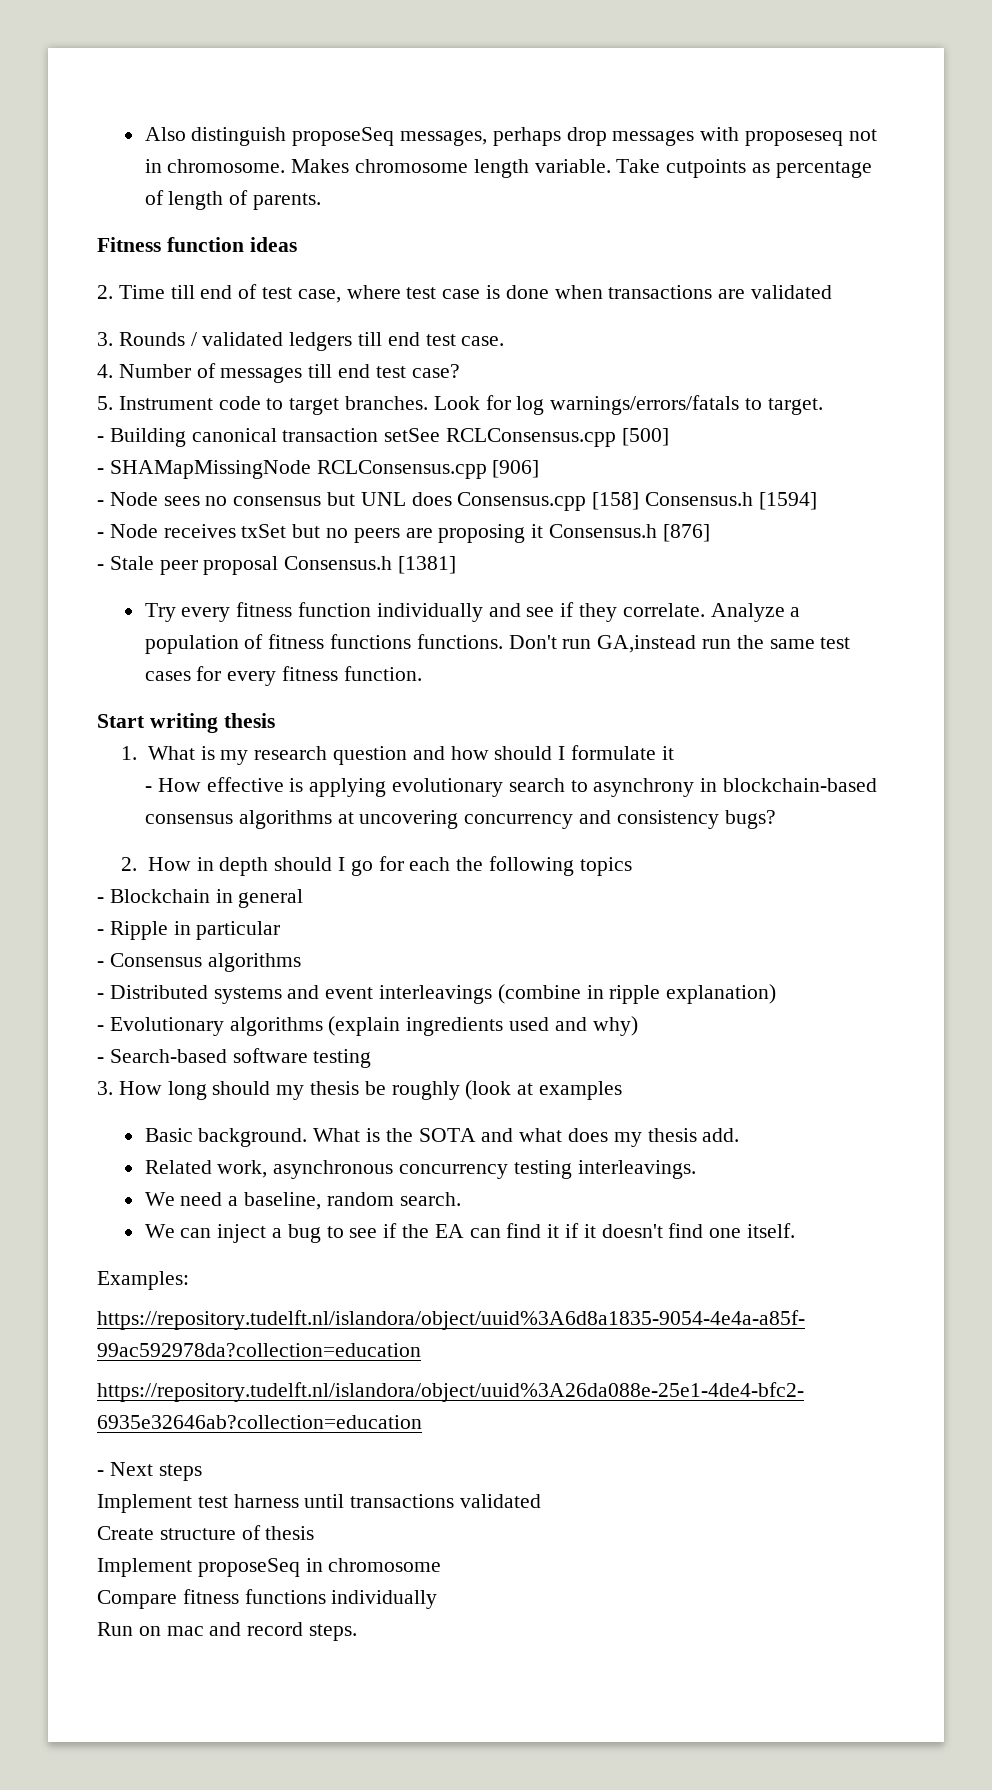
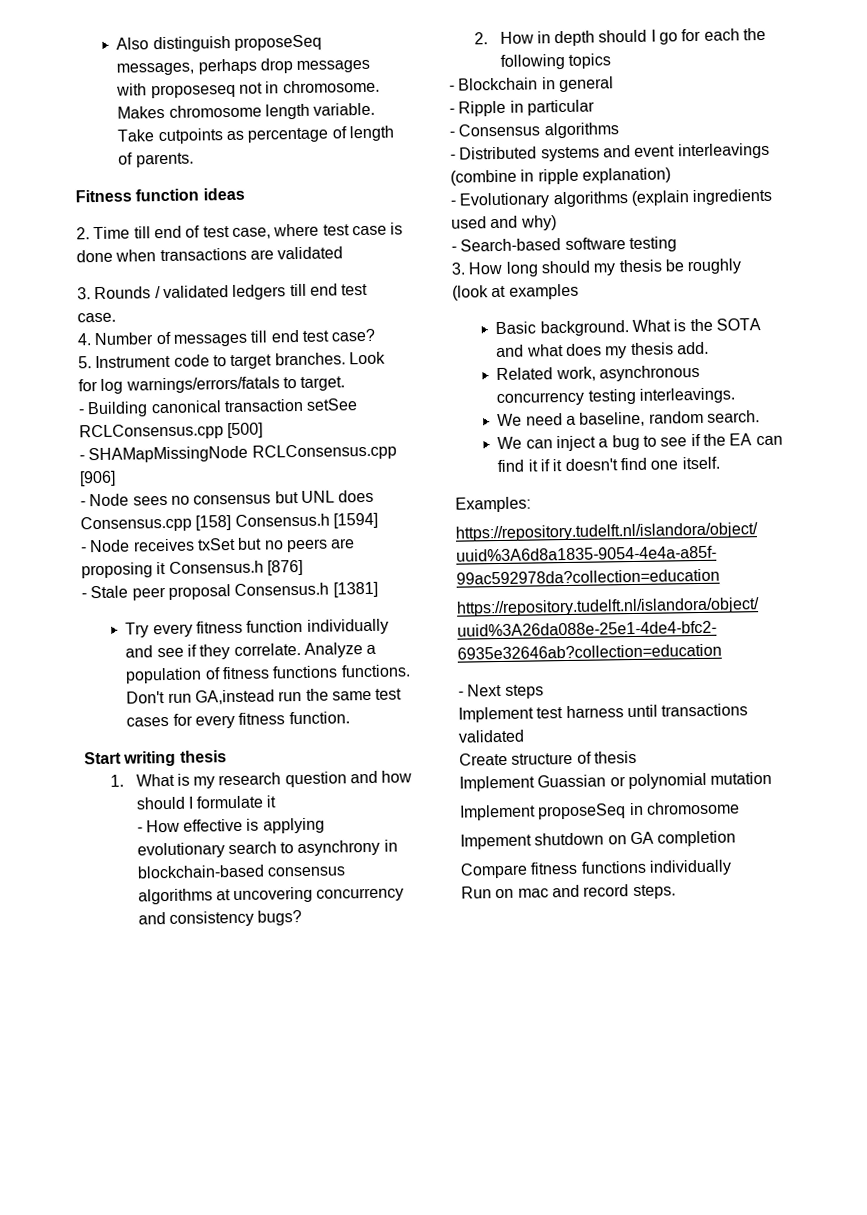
(315, 1533) none -> [459,771,773,792] // Implement Guassian or polynomial mutation
(442, 1565) none -> [460,830,737,850] // Impement shutdown on GA completion

